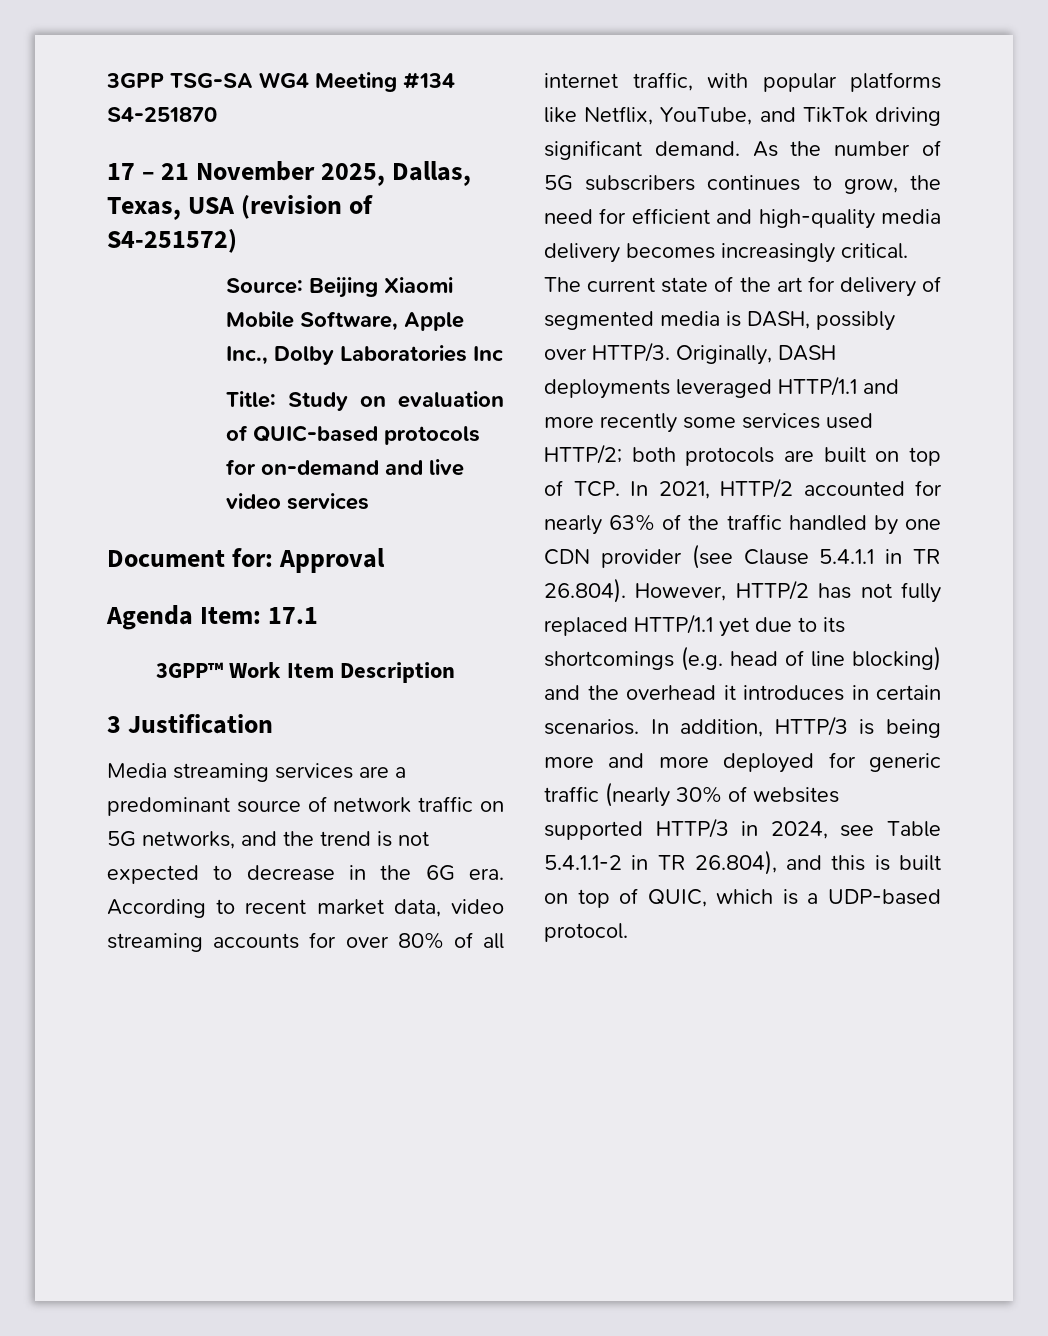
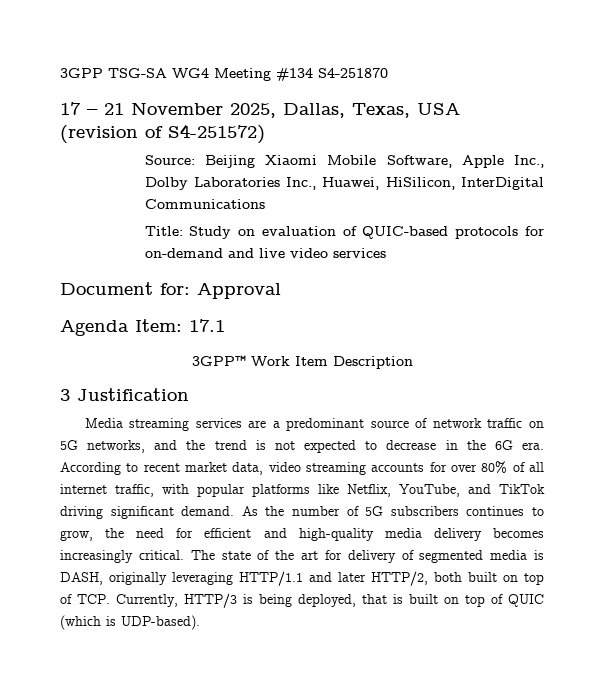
[473,346,505,361] Inc -> [286,177,544,190] [144,199,265,209] Inc., Huawei, HiSilicon, InterDigital Communications
[587,277,656,292] current -> (215, 555) none
[816,311,895,331] [544,342,836,365] [544,376,899,399] [544,413,873,433] [544,444,814,466] possibly over HTTP/3. Originally, DASH deployments leveraged HTTP/1.1 and more recently some services used HTTP/2; both protocols are -> [109,571,462,586] originally leveraging HTTP/1.1 and later HTTP/2, both
[630,478,942,499] [544,514,941,535] [544,544,941,569] [544,578,941,603] [544,614,845,637] [544,646,941,671] [544,685,941,701] [544,716,941,738] [544,752,941,773] [544,782,839,807] [544,818,941,840] [544,850,866,875] In 2021, HTTP/2 accounted for nearly 63% of the traffic handled by one CDN provider (see Clause 5.4.1.1 in TR 26.804). However, HTTP/2 has not fully replaced HTTP/1.1 yet due to its shortcomings (e.g. head of line blocking) and the overhead it introduces in certain scenarios. In addition, HTTP/3 is being more and more deployed for generic traffic (nearly 30% of websites supported HTTP/3 in 2024, see Table 5.4.1.1-2 in TR 26.804), and this -> [116,593,387,608] Currently, HTTP/3 is being deployed, that
[647,889,941,907] [544,923,628,942] QUIC, which is a UDP-based protocol. -> [508,594,544,607] [60,615,200,630] QUIC (which is UDP-based).

